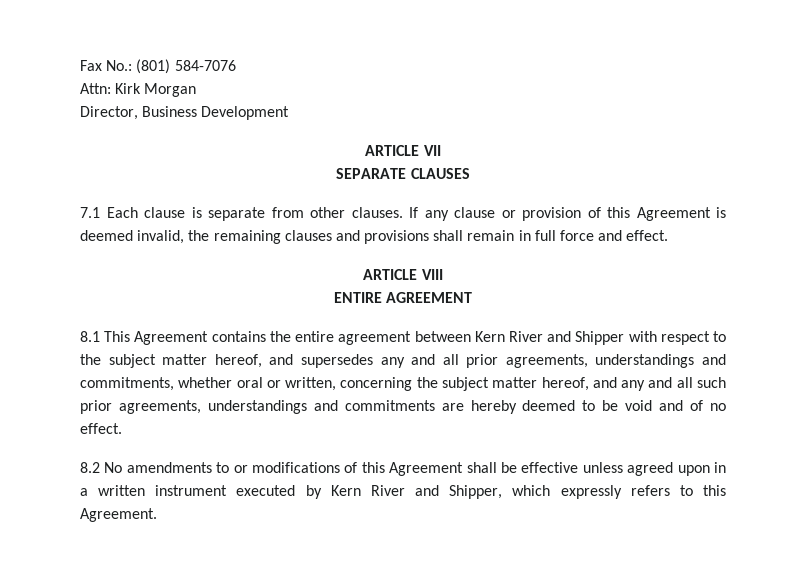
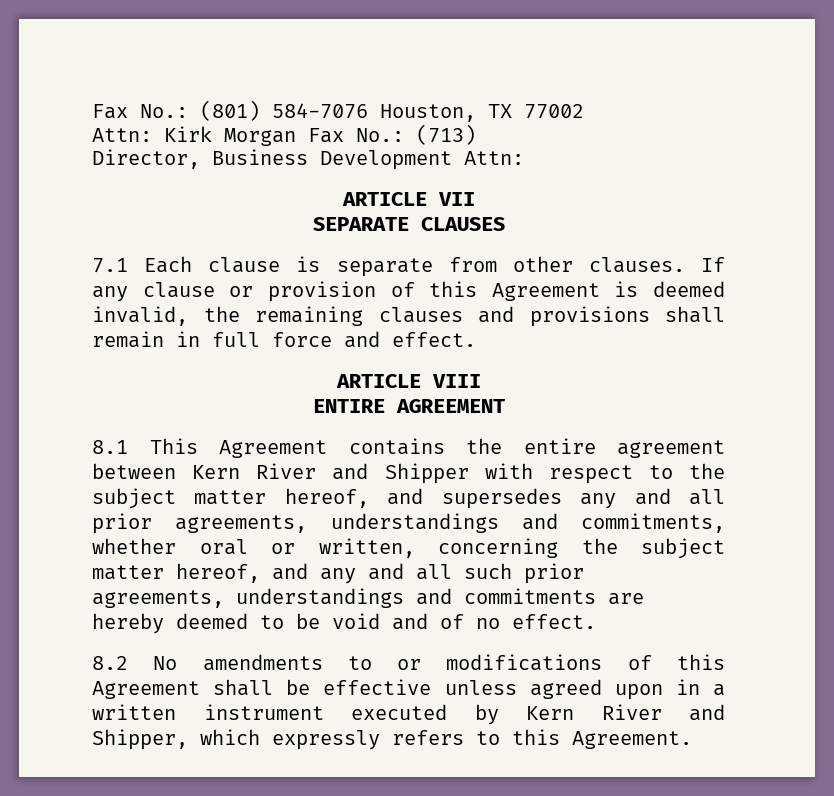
(236, 65) none -> [380,104,584,122] Houston, TX 77002
(197, 90) none -> [308,124,476,145] Fax No.: (713)
(290, 113) none -> [464,151,524,165] Attn:

